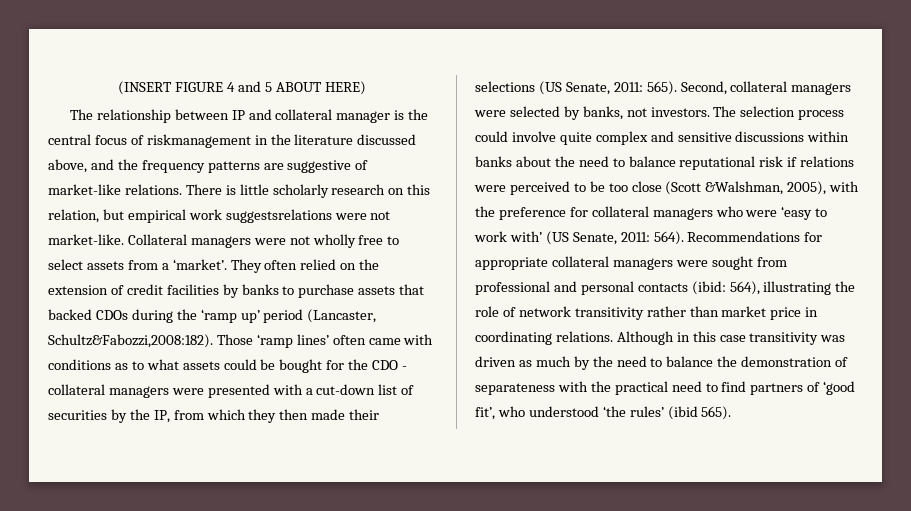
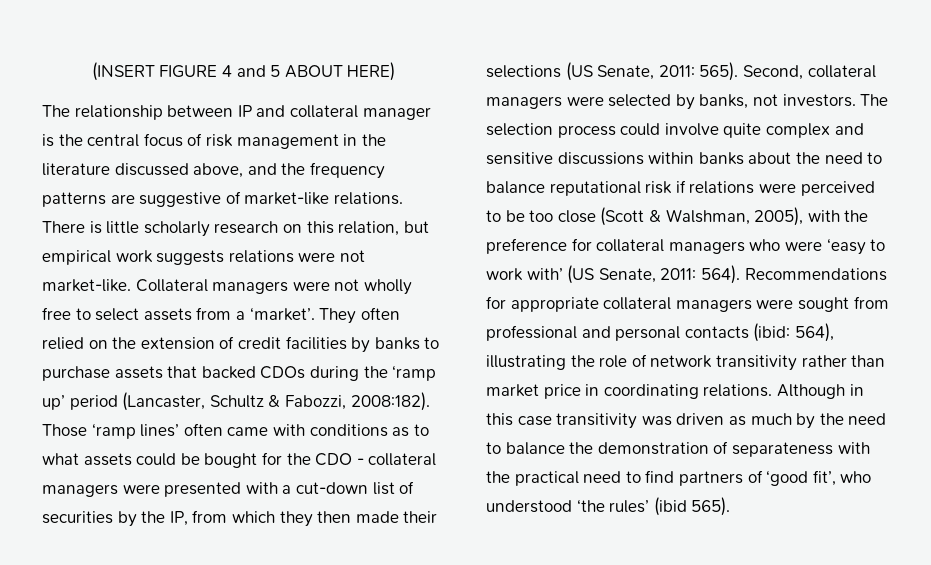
[146,134,251,148] riskmanagement -> [205,134,339,149] risk management
[225,209,332,223] suggestsrelations -> [156,250,294,265] suggests relations
[48,334,213,348] Schultz&Fabozzi,2008:182). -> [209,392,430,411] Schultz & Fabozzi, 2008:182).
[705,181,784,195] &Walshman, -> [648,209,750,225] & Walshman,

